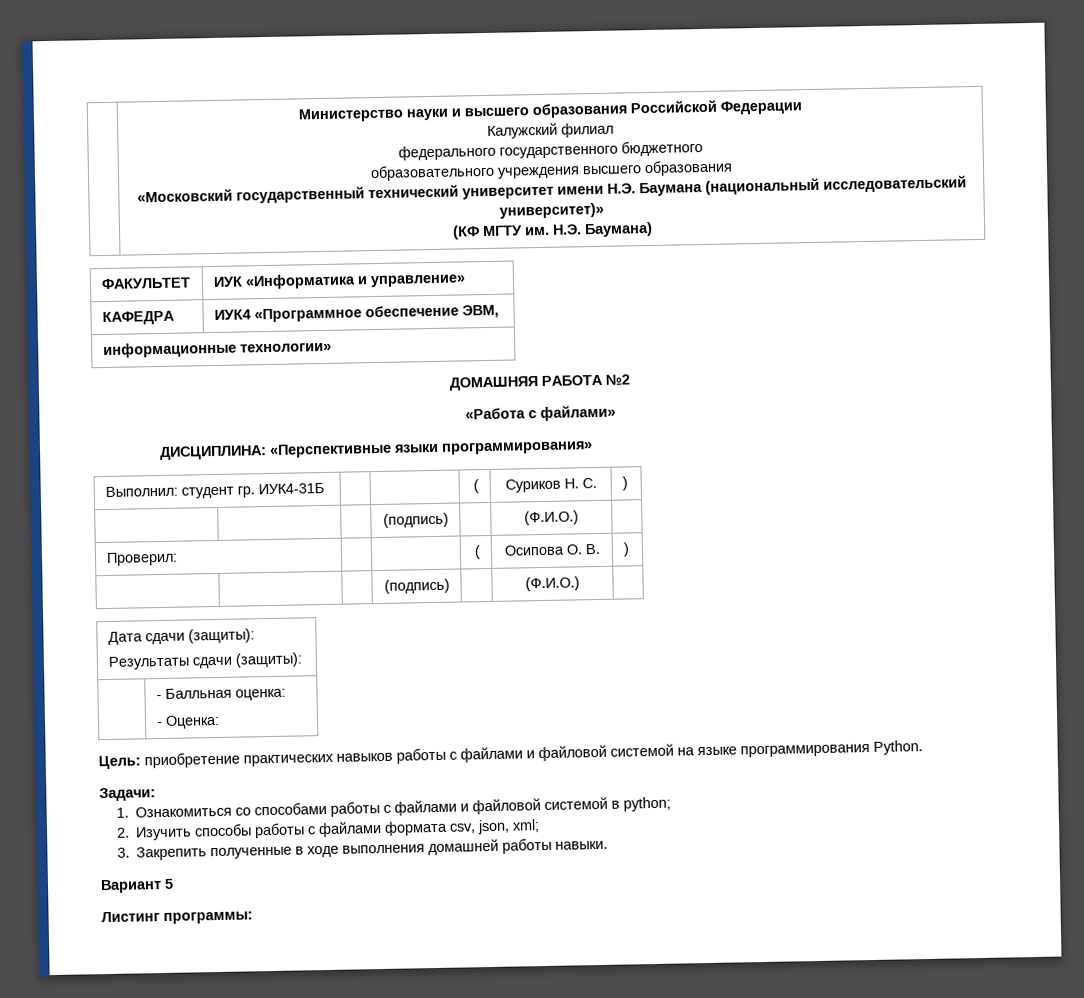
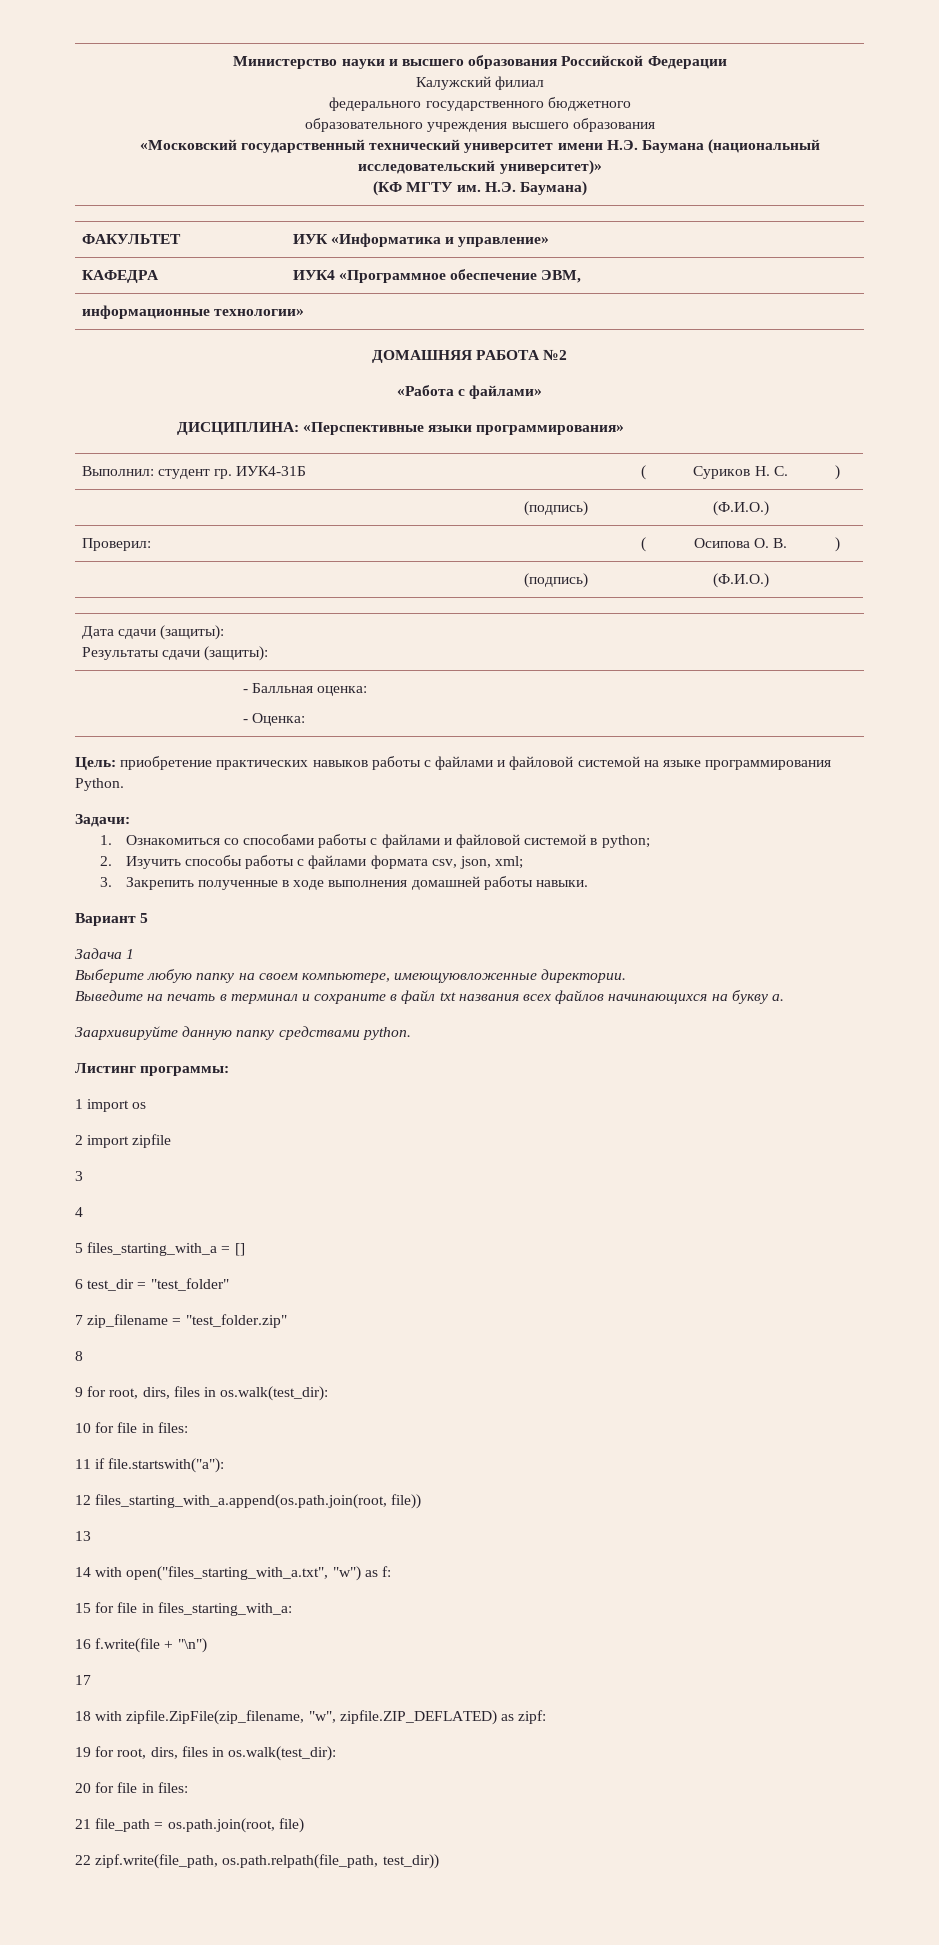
[101,911,253,925] Листинг программы: -> [75,948,135,959] [75,969,627,983] [75,990,784,1004] [75,1026,411,1040] [75,1063,230,1076] [75,1099,147,1112] [75,1134,172,1148] [75,1171,83,1181] [75,1207,83,1217] [75,1242,245,1256] [75,1278,229,1291] [75,1314,287,1328] [75,1351,83,1361] [75,1386,329,1401] [75,1422,188,1433] [75,1458,225,1473] [75,1494,422,1509] [75,1531,91,1541] [75,1566,391,1581] [75,1602,292,1616] [75,1638,207,1653] [75,1675,91,1685] [75,1710,547,1725] [75,1746,337,1761] [75,1782,188,1793] [75,1818,304,1833] [75,1854,439,1869] Задача 1 // Выберите любую папку на своем компьютере, имеющуювложенные директории. // Выведите на печать в терминал и сохраните в файл txt названия всех файлов начинающихся на букву а. // Заархивируйте данную папку средствами python. // Листинг программы: // 1 import os // 2 import zipfile // 3 // 4 // 5 files_starting_with_a = [] // 6 test_dir = "test_folder" // 7 zip_filename = "test_folder.zip" // 8 // 9 for root, dirs, files in os.walk(test_dir): // 10 for file in files: // 11 if file.startswith("a"): // 12 files_starting_with_a.append(os.path.join(root, file)) // 13 // 14 with open("files_starting_with_a.txt", "w") as f: // 15 for file in files_starting_with_a: // 16 f.write(file + "\n") // 17 // 18 with zipfile.ZipFile(zip_filename, "w", zipfile.ZIP_DEFLATED) as zipf: // 19 for root, dirs, files in os.walk(test_dir): // 20 for file in files: // 21 file_path = os.path.join(root, file) // 22 zipf.write(file_path, os.path.relpath(file_path, test_dir))

